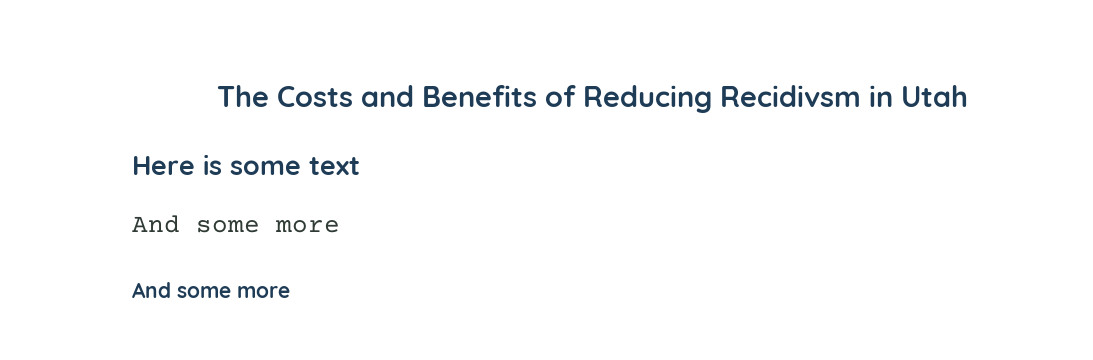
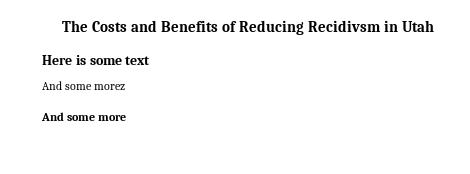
[275,220,340,233] more -> [94,84,126,91] morez

